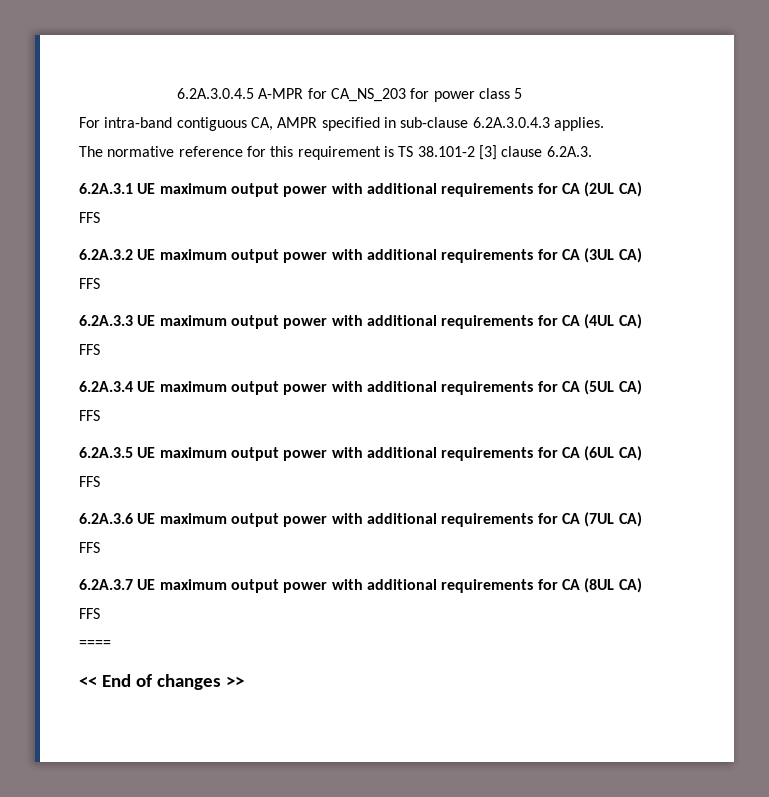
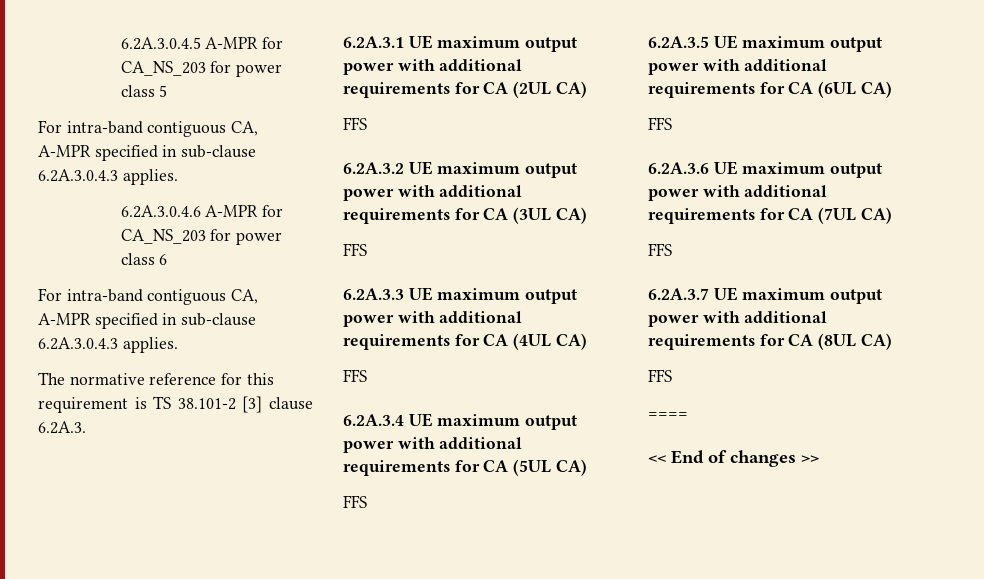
[277,117,318,128] AMPR -> [38,145,257,161] [38,169,178,185] [120,205,283,218] [120,229,282,245] [120,253,168,265] [38,288,259,305] [38,313,91,325] A-MPR specified in sub-clause 6.2A.3.0.4.3 applies. // 6.2A.3.0.4.6 A-MPR for CA_NS_203 for power class 6 // For intra-band contiguous CA, A-MPR

